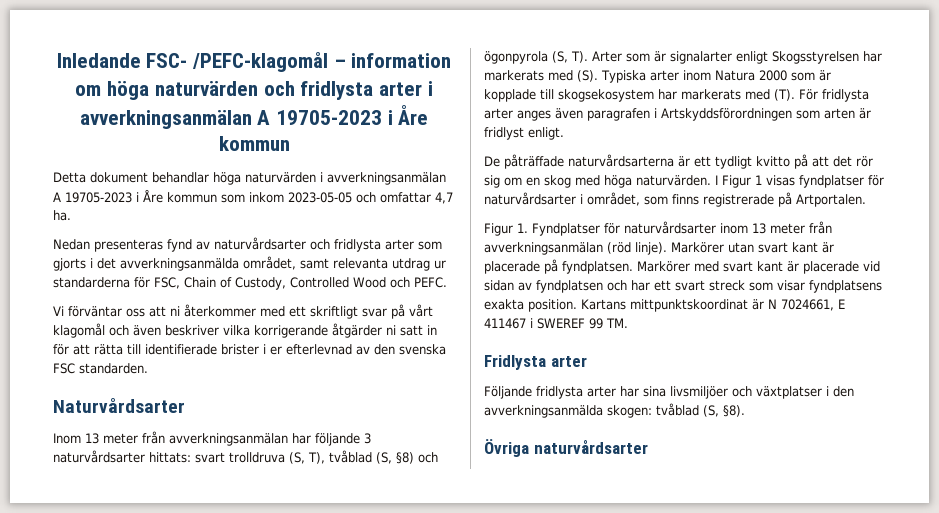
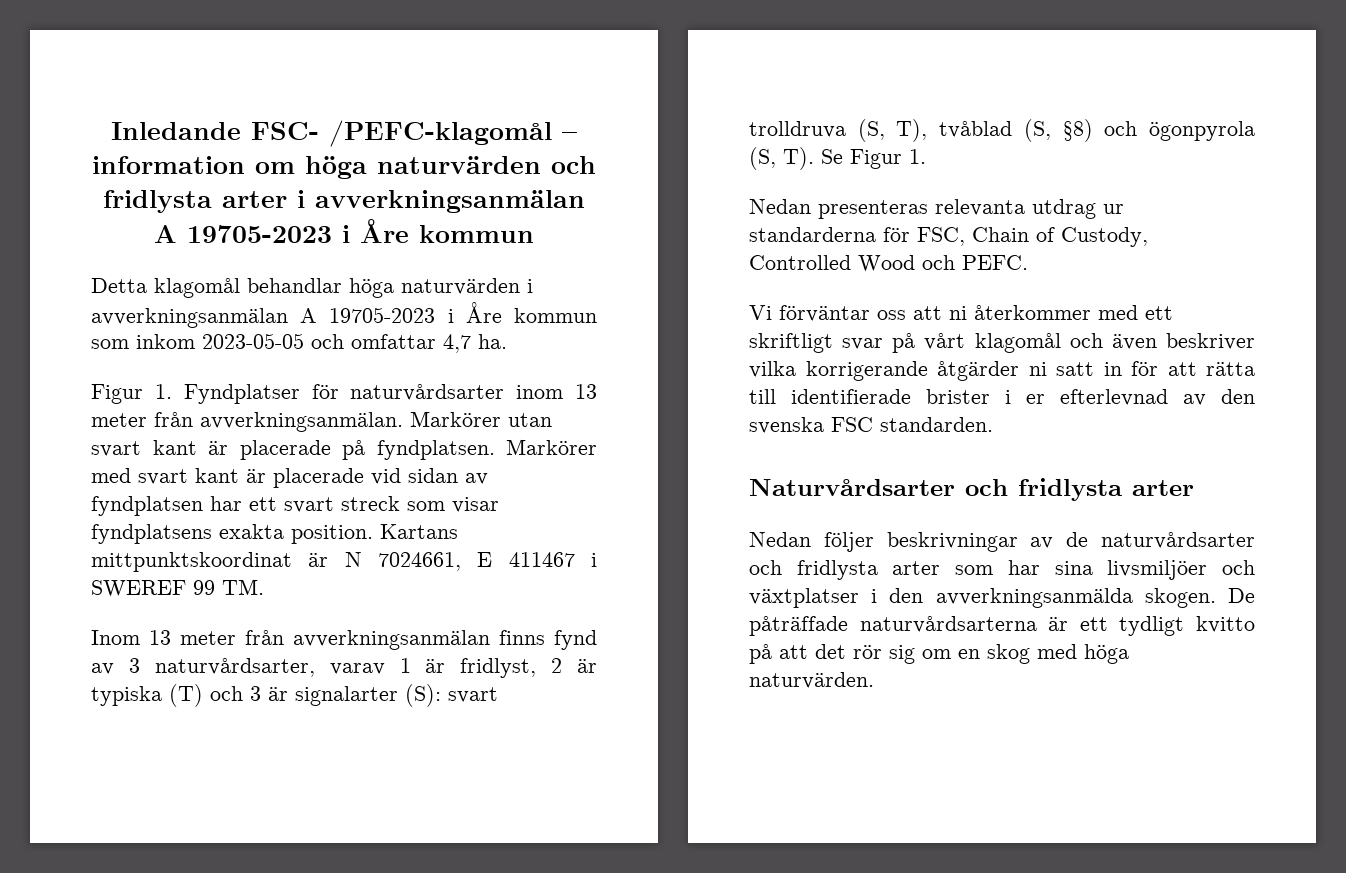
[90,172,148,183] dokument -> [154,278,240,298] klagomål
[53,237,442,252] [53,256,329,271] Nedan presenteras fynd av naturvårdsarter och fridlysta arter som gjorts i det avverkningsanmälda området, samt -> [91,384,597,404] [91,411,552,432] [91,439,597,460] [91,468,488,488] [91,496,499,516] [91,524,458,544] [91,552,597,572] [91,579,264,597] [91,630,597,650] [91,658,597,678] [91,684,498,707] [749,119,1255,142] [749,147,926,170] [749,199,928,219] Figur 1. Fyndplatser för naturvårdsarter inom 13 meter från avverkningsanmälan. Markörer utan svart kant är placerade på fyndplatsen. Markörer med svart kant är placerade vid sidan av fyndplatsen har ett svart streck som visar fyndplatsens exakta position. Kartans mittpunktskoordinat är N 7024661, E 411467 i SWEREF 99 TM. // Inom 13 meter från avverkningsanmälan finns fynd av 3 naturvårdsarter, varav 1 är fridlyst, 2 är typiska (T) och 3 är signalarter (S): svart trolldruva (S, T), tvåblad (S, §8) och ögonpyrola (S, T). Se Figur 1. // Nedan presenteras
[53,431,371,446] [53,450,438,464] [484,51,882,64] [484,70,831,83] [484,89,869,102] [484,108,871,121] [484,127,564,140] // Inom 13 meter från avverkningsanmälan har följande 3 naturvårdsarter hittats: svart trolldruva (S, T), tvåblad (S, §8) och ögonpyrola (S, T). Arter som är signalarter enligt Skogsstyrelsen har markerats med (S). Typiska arter inom Natura 2000 som är kopplade till skogsekosystem har markerats med (T). För fridlysta arter anges även paragrafen i Artskyddsförordningen som arten är fridlyst enligt. // -> [965,478,1194,501] [749,532,1255,552] [749,560,1255,580] [749,588,1216,608] och fridlysta arter // Nedan följer beskrivningar av de naturvårdsarter och fridlysta arter som har sina livsmiljöer och växtplatser i den avverkningsanmälda skogen.
[715,175,884,188] [484,192,866,207] [484,221,832,236] [484,242,834,255] [484,259,880,274] [484,280,882,293] [484,299,845,312] [484,318,628,329] [484,355,587,370] [484,386,854,399] [484,403,745,418] [484,439,648,457] I Figur 1 visas fyndplatser för naturvårdsarter i området, som finns registrerade på Artportalen. // Figur 1. Fyndplatser för naturvårdsarter inom 13 meter från avverkningsanmälan (röd linje). Markörer utan svart kant är placerade på fyndplatsen. Markörer med svart kant är placerade vid sidan av fyndplatsen och har ett svart streck som visar fyndplatsens exakta position. Kartans mittpunktskoordinat är N 7024661, E 411467 i SWEREF 99 TM. // Fridlysta arter // Följande fridlysta arter har sina livsmiljöer och växtplatser i den avverkningsanmälda skogen: tvåblad (S, §8). // Övriga naturvårdsarter -> (874, 680) none

